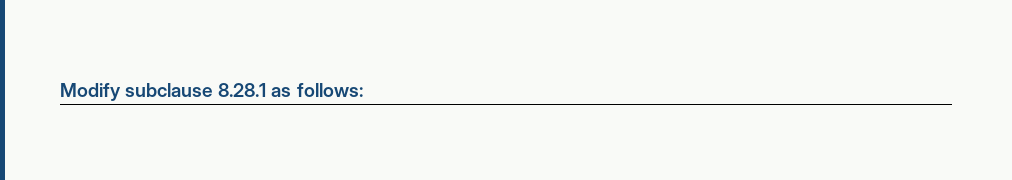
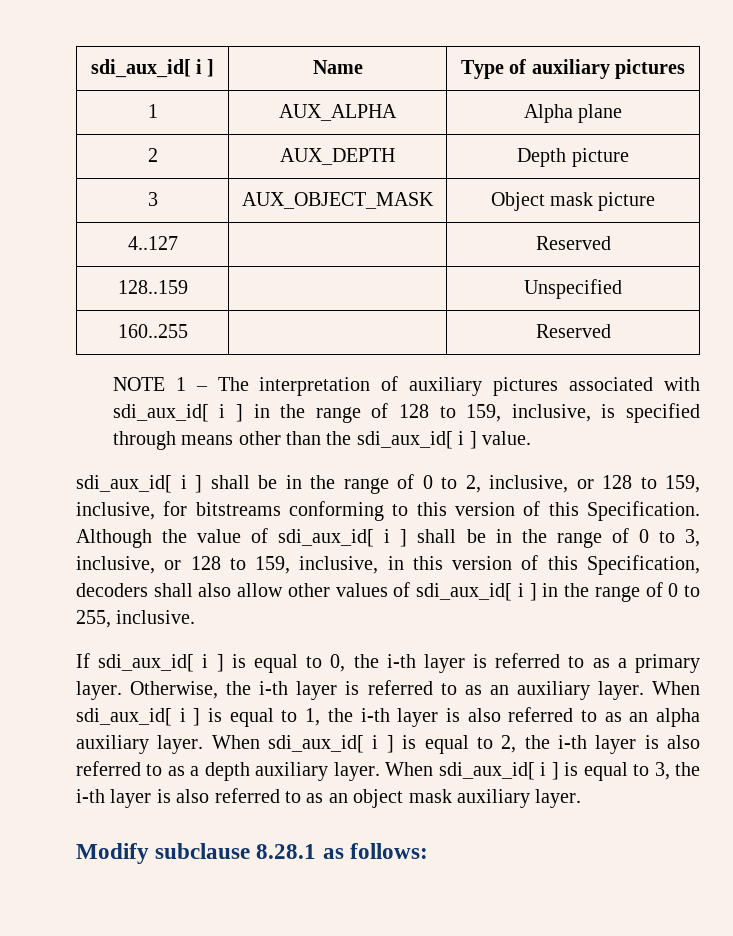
(60, 92) none -> [90,59,215,78] [312,60,363,74] [460,59,686,79] [147,104,158,118] [279,104,397,121] [523,104,623,123] [147,148,158,162] [280,148,395,165] [517,148,629,167] [147,192,158,206] [242,192,434,209] [490,192,656,211] [127,236,178,250] [535,236,611,250] [117,280,188,294] [524,279,622,299] [117,324,188,338] [535,324,611,338] [112,376,700,396] [112,403,700,423] [112,431,532,450] [76,474,700,494] [76,501,700,521] [76,528,701,548] [76,555,700,575] [76,582,701,602] [76,610,196,628] [76,653,700,673] [76,680,700,700] [76,707,700,727] [76,735,700,754] [76,761,700,781] [76,788,582,808] sdi_aux_id[ i ] | Name | Type of auxiliary pictures // 1 | AUX_ALPHA | Alpha plane // 2 | AUX_DEPTH | Depth picture // 3 | AUX_OBJECT_MASK | Object mask picture // 4..127 | | Reserved // 128..159 | | Unspecified // 160..255 | | Reserved // NOTE 1 – The interpretation of auxiliary pictures associated with sdi_aux_id[ i ] in the range of 128 to 159, inclusive, is specified through means other than the sdi_aux_id[ i ] value. // sdi_aux_id[ i ] shall be in the range of 0 to 2, inclusive, or 128 to 159, inclusive, for bitstreams conforming to this version of this Specification. Although the value of sdi_aux_id[ i ] shall be in the range of 0 to 3, inclusive, or 128 to 159, inclusive, in this version of this Specification, decoders shall also allow other values of sdi_aux_id[ i ] in the range of 0 to 255, inclusive. // If sdi_aux_id[ i ] is equal to 0, the i-th layer is referred to as a primary layer. Otherwise, the i-th layer is referred to as an auxiliary layer. When sdi_aux_id[ i ] is equal to 1, the i-th layer is also referred to as an alpha auxiliary layer. When sdi_aux_id[ i ] is equal to 2, the i-th layer is also referred to as a depth auxiliary layer. When sdi_aux_id[ i ] is equal to 3, the i-th layer is also referred to as an object mask auxiliary layer. //

